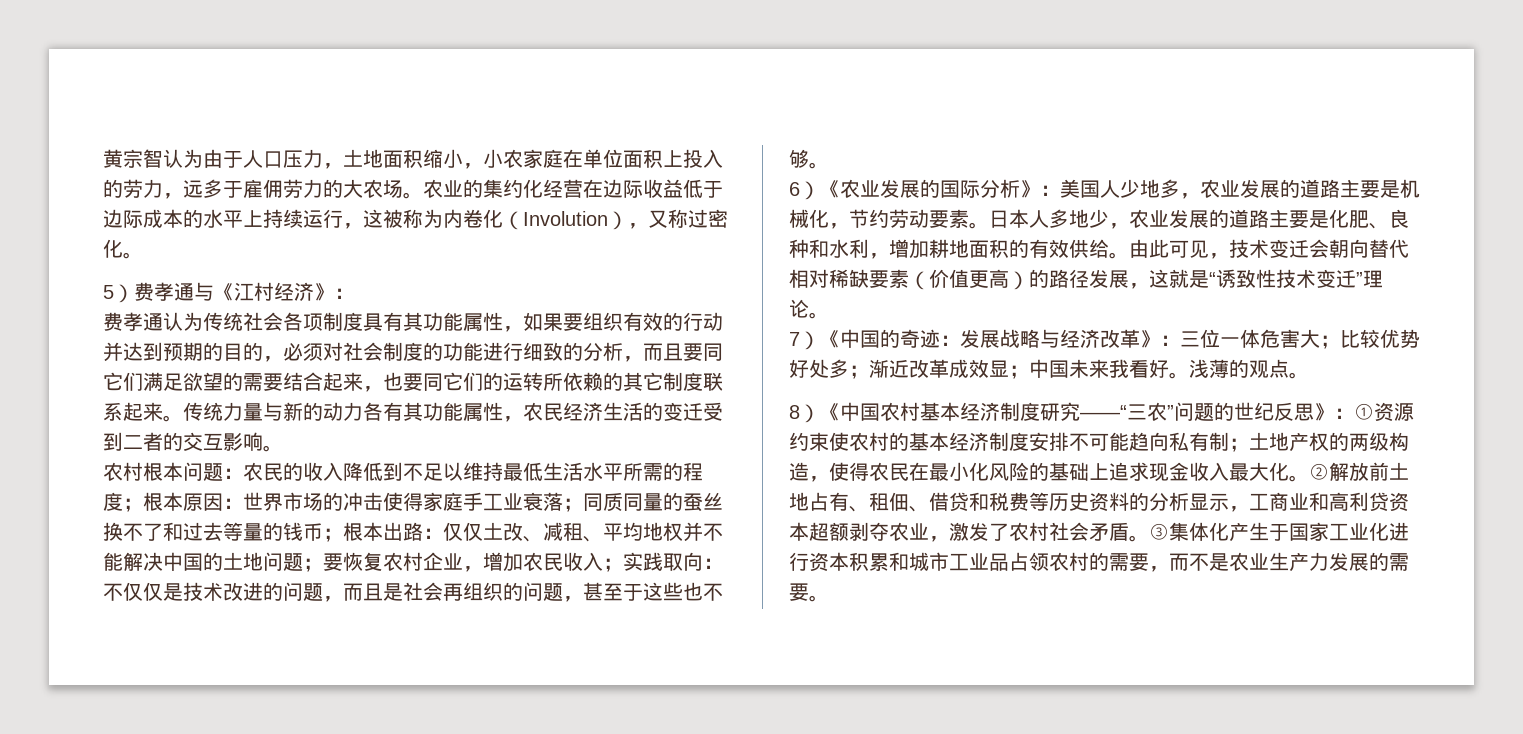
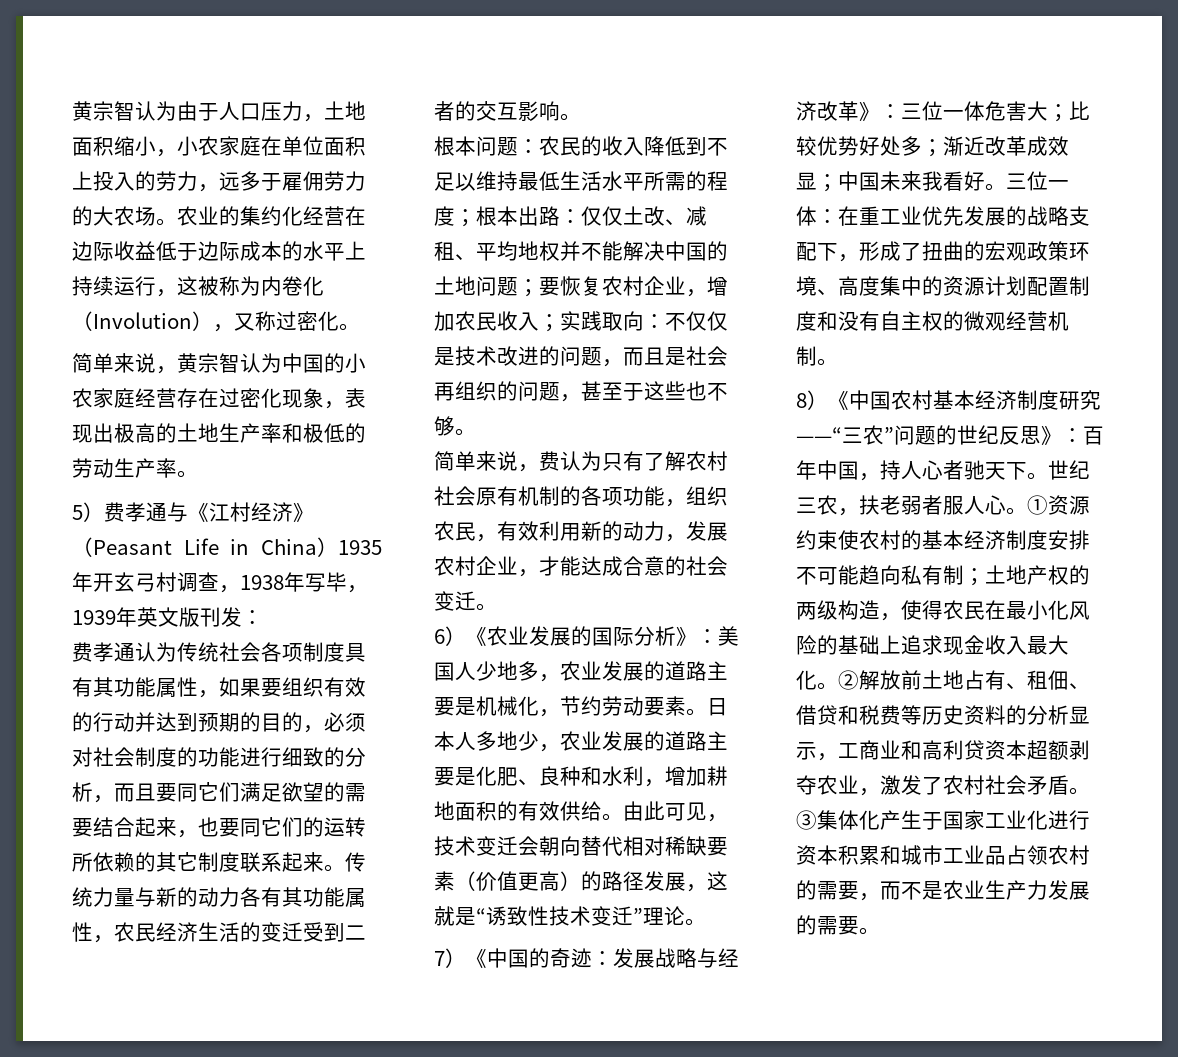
(143, 255) none -> [72,353,366,374] [72,388,366,409] [72,423,366,443] [72,458,198,478] // 简单来说，黄宗智认为中国的小农家庭经营存在过密化现象，表现出极高的土地生产率和极低的劳动生产率。
(334, 292) none -> [72,537,382,557] [72,572,368,593] [72,607,242,627] （Peasant Life in China）1935年开玄弓村调查，1938年写毕，1939年英文版刊发
[103,462,143,481] 农村 -> (581, 117) none
[183,492,723,512] [103,522,383,542] 原因：世界市场的冲击使得家庭手工业衰落；同质同量的蚕丝换不了和过去等量的钱币；根本 -> (518, 216) none
(829, 165) none -> [434,451,728,472] [434,486,728,507] [434,521,728,542] [434,556,728,577] [434,591,497,611] // 简单来说，费认为只有了解农村社会原有机制的各项功能，组织农民，有效利用新的动力，发展农村企业，才能达成合意的社会变迁。
[1189,359,1289,378] 浅薄的观点 -> [1006,171,1069,191] [796,206,1090,226] [796,241,1090,262] [796,276,1090,296] [796,311,1069,331] [796,346,817,366] 三位一体：在重工业优先发展的战略支配下，形成了扭曲的宏观政策环境、高度集中的资源计划配置制度和没有自主权的微观经营机制
(1354, 413) none -> [1083,426,1104,445] [796,460,1090,481] [796,495,1027,516] 百年中国，持人心者驰天下。世纪三农，扶老弱者服人心。

